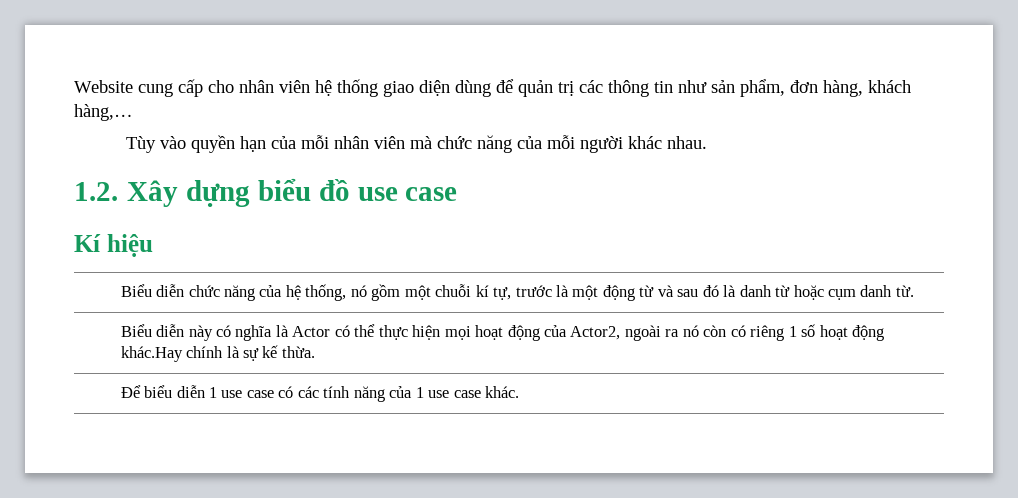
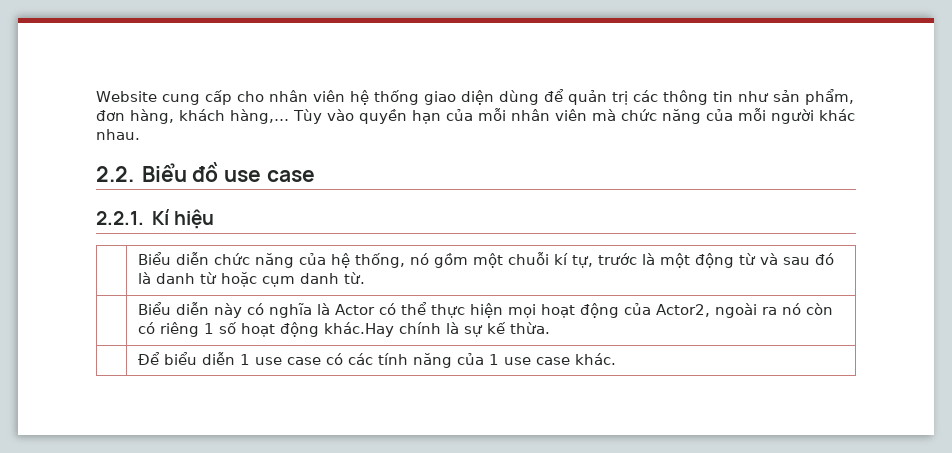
(133, 112) // -> (289, 116) none
[74,178,311,207] 1.2. Xây dựng biểu -> [96,163,187,182] 2.2. Biểu
(458, 194) none -> [96,211,144,225] 2.2.1.

